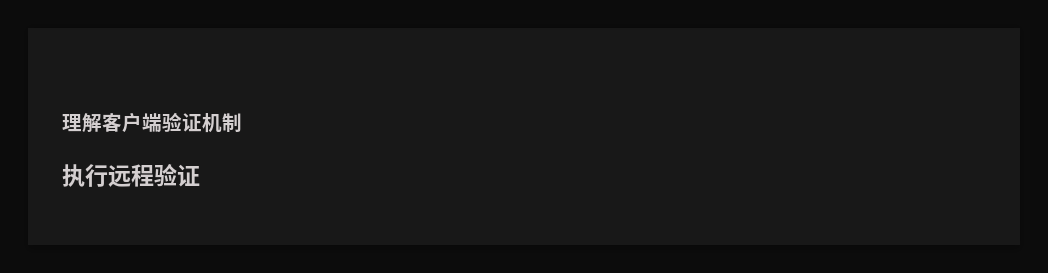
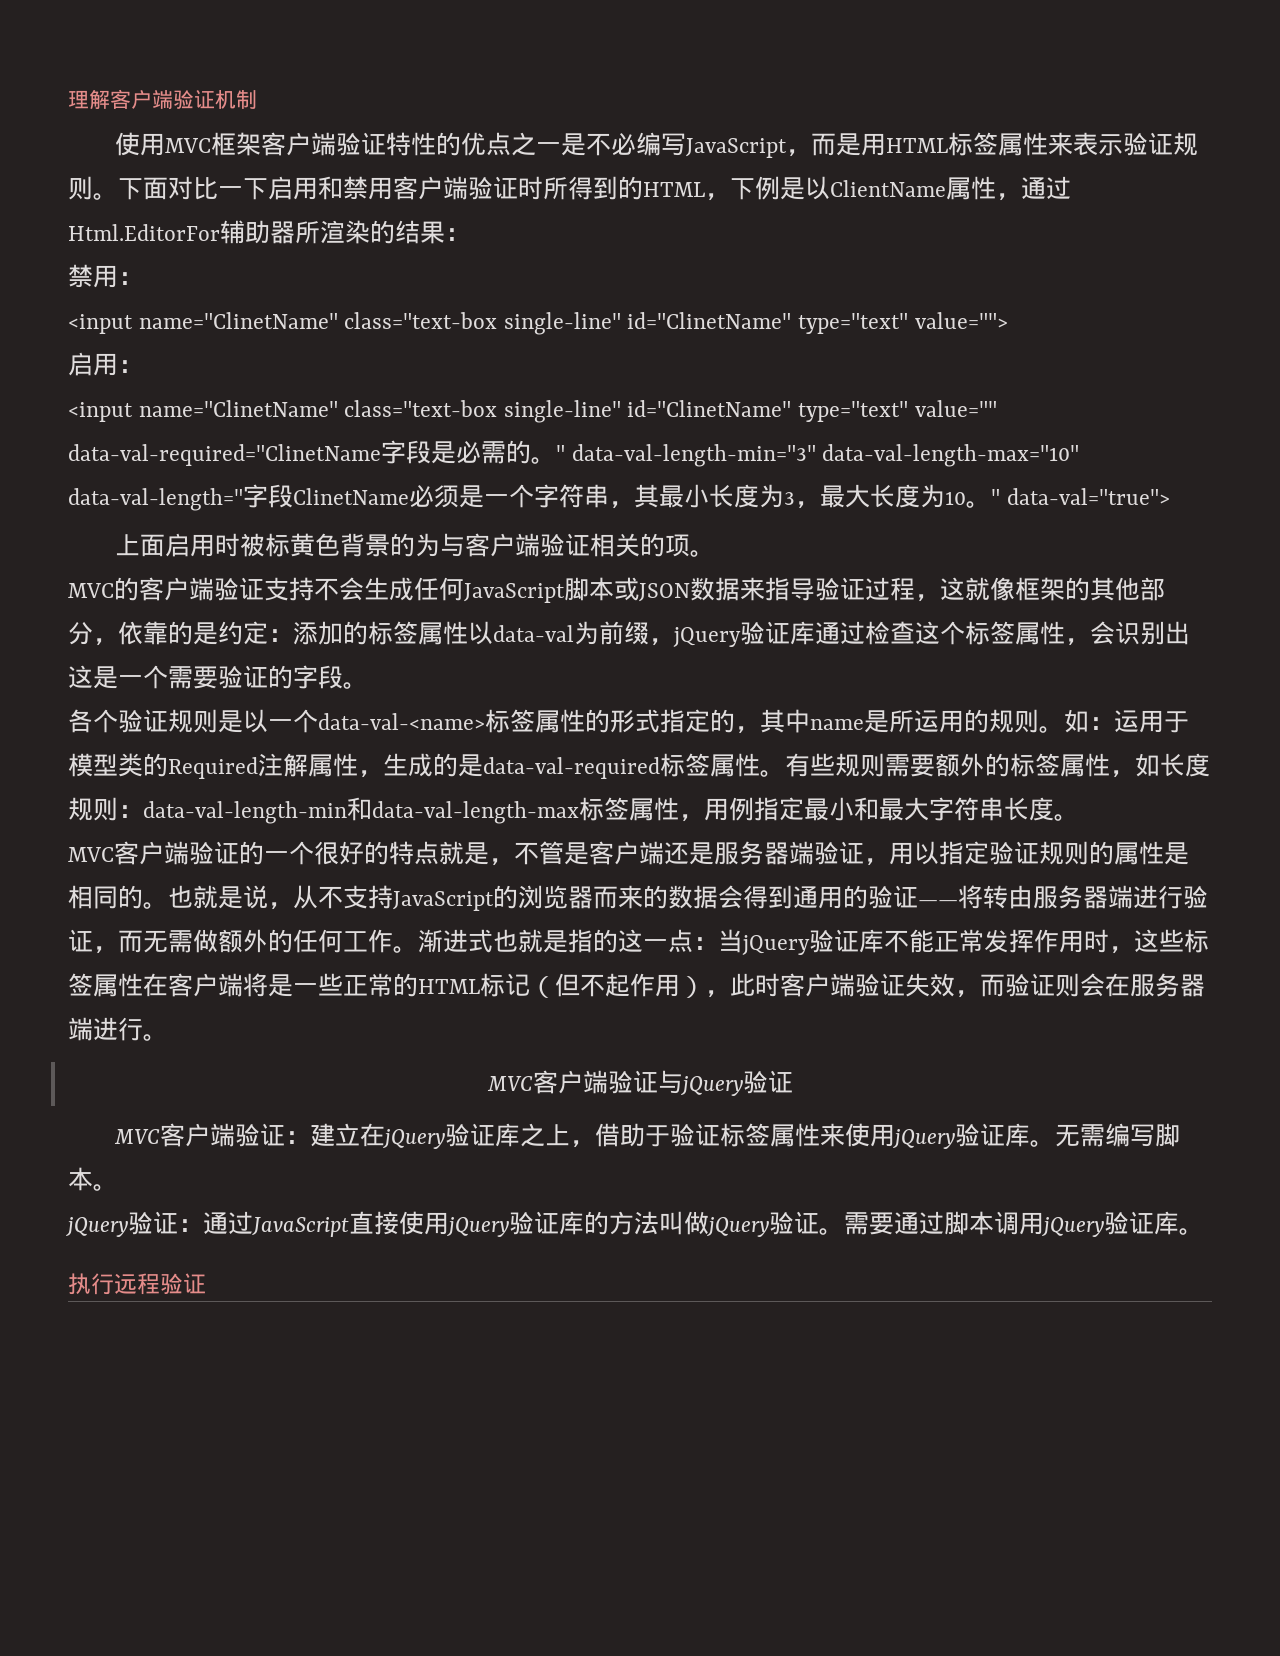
(242, 122) none -> [115,132,1199,158] [68,176,1071,201] [68,220,470,244] [68,264,143,288] [68,312,1008,335] [68,352,143,376] [68,400,997,423] [68,440,1080,467] [68,484,1170,511] [115,533,716,557] [68,577,1165,603] [68,621,1190,647] [68,665,368,689] [68,709,1189,734] [68,753,1210,779] [68,797,1079,824] [68,841,1189,866] [68,885,1208,911] [68,929,1209,955] [68,973,1205,998] [68,1017,168,1041] [486,1070,793,1096] [114,1123,1181,1149] [68,1167,118,1191] [66,1211,1204,1237] // 使用MVC框架客户端验证特性的优点之一是不必编写JavaScript，而是用HTML标签属性来表示验证规则。下面对比一下启用和禁用客户端验证时所得到的HTML，下例是以ClientName属性，通过Html.EditorFor辅助器所渲染的结果： // 禁用： // <input name="ClinetName" class="text-box single-line" id="ClinetName" type="text" value=""> // 启用： // <input name="ClinetName" class="text-box single-line" id="ClinetName" type="text" value="" data-val-required="ClinetName字段是必需的。" data-val-length-min="3" data-val-length-max="10" data-val-length="字段ClinetName必须是一个字符串，其最小长度为3，最大长度为10。" data-val="true"> // 上面启用时被标黄色背景的为与客户端验证相关的项。 // MVC的客户端验证支持不会生成任何JavaScript脚本或JSON数据来指导验证过程，这就像框架的其他部分，依靠的是约定：添加的标签属性以data-val为前缀，jQuery验证库通过检查这个标签属性，会识别出这是一个需要验证的字段。 // 各个验证规则是以一个data-val-<name>标签属性的形式指定的，其中name是所运用的规则。如：运用于模型类的Required注解属性，生成的是data-val-required标签属性。有些规则需要额外的标签属性，如长度规则：data-val-length-min和data-val-length-max标签属性，用例指定最小和最大字符串长度。 // MVC客户端验证的一个很好的特点就是，不管是客户端还是服务器端验证，用以指定验证规则的属性是相同的。也就是说，从不支持JavaScript的浏览器而来的数据会得到通用的验证——将转由服务器端进行验证，而无需做额外的任何工作。渐进式也就是指的这一点：当jQuery验证库不能正常发挥作用时，这些标签属性在客户端将是一些正常的HTML标记（但不起作用），此时客户端验证失效，而验证则会在服务器端进行。 // MVC客户端验证与jQuery验证 // MVC客户端验证：建立在jQuery验证库之上，借助于验证标签属性来使用jQuery验证库。无需编写脚本。 // jQuery验证：通过JavaScript直接使用jQuery验证库的方法叫做jQuery验证。需要通过脚本调用jQuery验证库。

